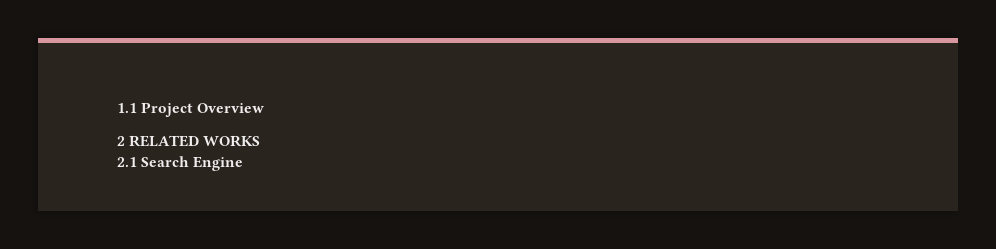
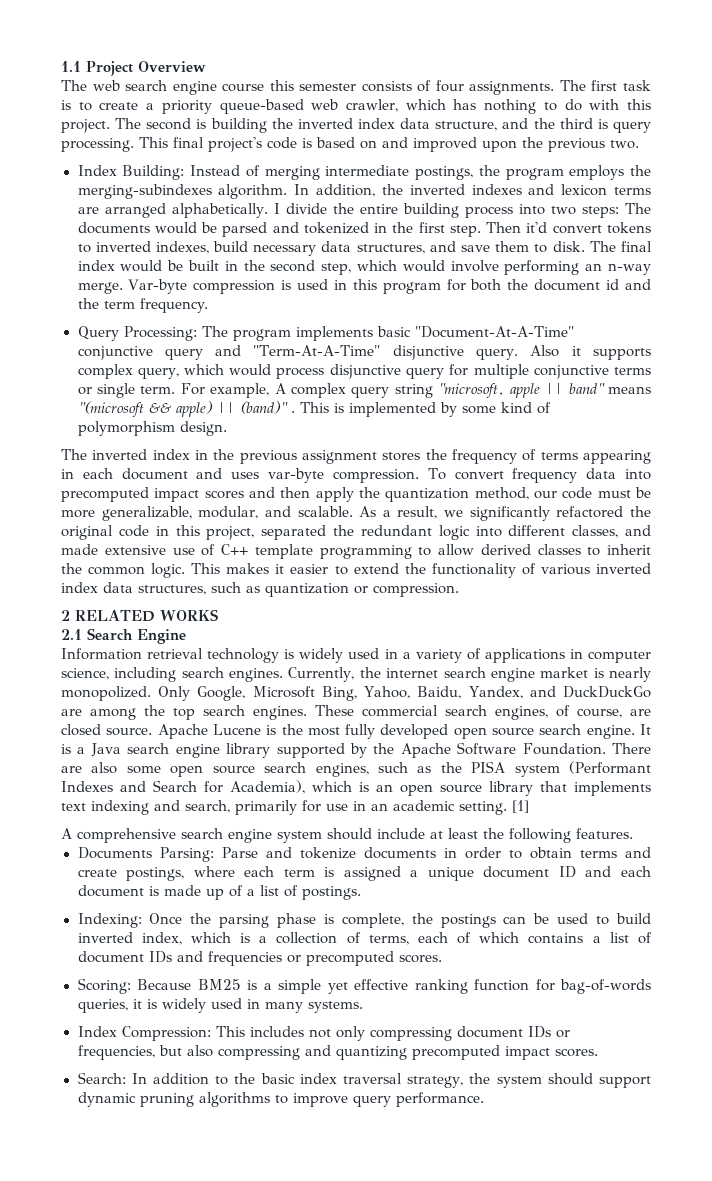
(265, 108) none -> [61,80,652,95] [61,99,651,114] [61,118,651,133] [61,137,639,152] [77,165,651,180] [77,184,651,199] [77,203,651,218] [77,222,651,237] [77,241,652,256] [77,260,651,275] [77,279,651,294] [77,298,209,313] [77,326,574,341] [77,345,651,360] [77,364,651,379] [77,383,651,398] [77,401,551,417] [77,421,227,436] [61,449,651,464] [61,468,651,483] [61,487,651,502] [61,506,651,521] [61,525,651,540] [61,544,651,559] [61,563,652,578] [61,582,459,597] // The web search engine course this semester consists of four assignments. The first task is to create a priority queue-based web crawler, which has nothing to do with this project. The second is building the inverted index data structure, and the third is query processing. This final project's code is based on and improved upon the previous two. // Index Building: Instead of merging intermediate postings, the program employs the merging-subindexes algorithm. In addition, the inverted indexes and lexicon terms are arranged alphabetically. I divide the entire building process into two steps: The documents would be parsed and tokenized in the first step. Then it'd convert tokens to inverted indexes, build necessary data structures, and save them to disk. The final index would be built in the second step, which would involve performing an n-way merge. Var-byte compression is used in this program for both the document id and the term frequency. // Query Processing: The program implements basic "Document-At-A-Time" conjunctive query and "Term-At-A-Time" disjunctive query. Also it supports complex query, which would process disjunctive query for multiple conjunctive terms or single term. For example, A complex query string "microsoft, apple || band" means "(microsoft && apple) || (band)" . This is implemented by some kind of polymorphism design. // The inverted index in the previous assignment stores the frequency of terms appearing in each document and uses var-byte compression. To convert frequency data into precomputed impact scores and then apply the quantization method, our code must be more generalizable, modular, and scalable. As a result, we significantly refactored the original code in this project, separated the redundant logic into different classes, and made extensive use of C++ template programming to allow derived classes to inherit the common logic. This makes it easier to extend the functionality of various inverted index data structures, such as quantization or compression.
(244, 163) none -> [61,648,651,663] [61,667,651,682] [61,686,652,701] [61,705,651,720] [61,724,651,739] [61,742,652,758] [61,761,652,777] [61,780,651,796] [61,800,529,815] [61,828,633,843] [77,847,651,862] [77,866,651,881] [77,885,361,900] [77,913,651,928] [77,932,653,945] [77,951,442,966] [77,978,651,994] [77,998,363,1013] [77,1026,570,1041] [77,1045,598,1060] [77,1072,652,1088] [77,1092,484,1107] // Information retrieval technology is widely used in a variety of applications in computer science, including search engines. Currently, the internet search engine market is nearly monopolized. Only Google, Microsoft Bing, Yahoo, Baidu, Yandex, and DuckDuckGo are among the top search engines. These commercial search engines, of course, are closed source. Apache Lucene is the most fully developed open source search engine. It is a Java search engine library supported by the Apache Software Foundation. There are also some open source search engines, such as the PISA system (Performant Indexes and Search for Academia), which is an open source library that implements text indexing and search, primarily for use in an academic setting. [1] // A comprehensive search engine system should include at least the following features. // Documents Parsing: Parse and tokenize documents in order to obtain terms and create postings, where each term is assigned a unique document ID and each document is made up of a list of postings. // Indexing: Once the parsing phase is complete, the postings can be used to build inverted index, which is a collection of terms, each of which contains a list of document IDs and frequencies or precomputed scores. // Scoring: Because BM25 is a simple yet effective ranking function for bag-of-words queries, it is widely used in many systems. // Index Compression: This includes not only compressing document IDs or frequencies, but also compressing and quantizing precomputed impact scores. // Search: In addition to the basic index traversal strategy, the system should support dynamic pruning algorithms to improve query performance.

